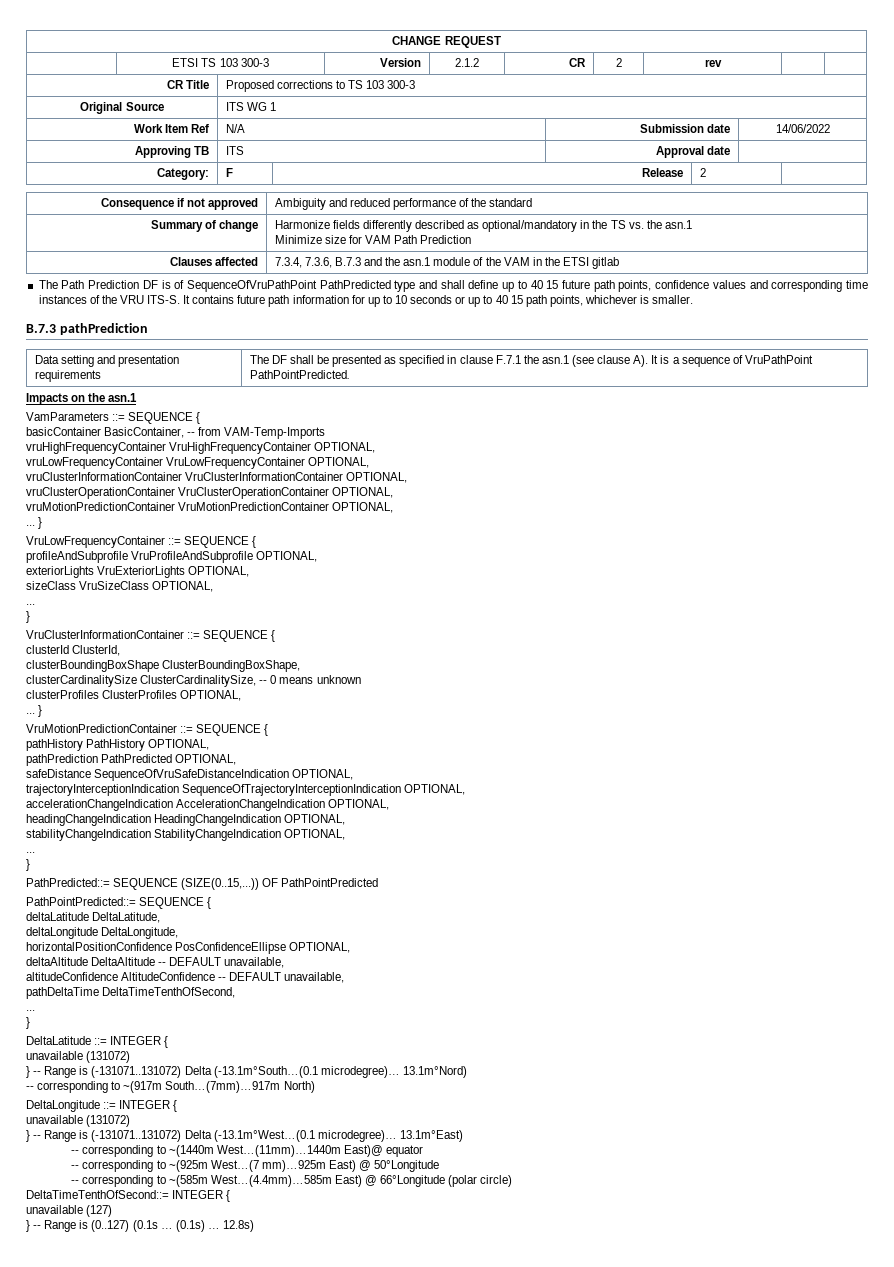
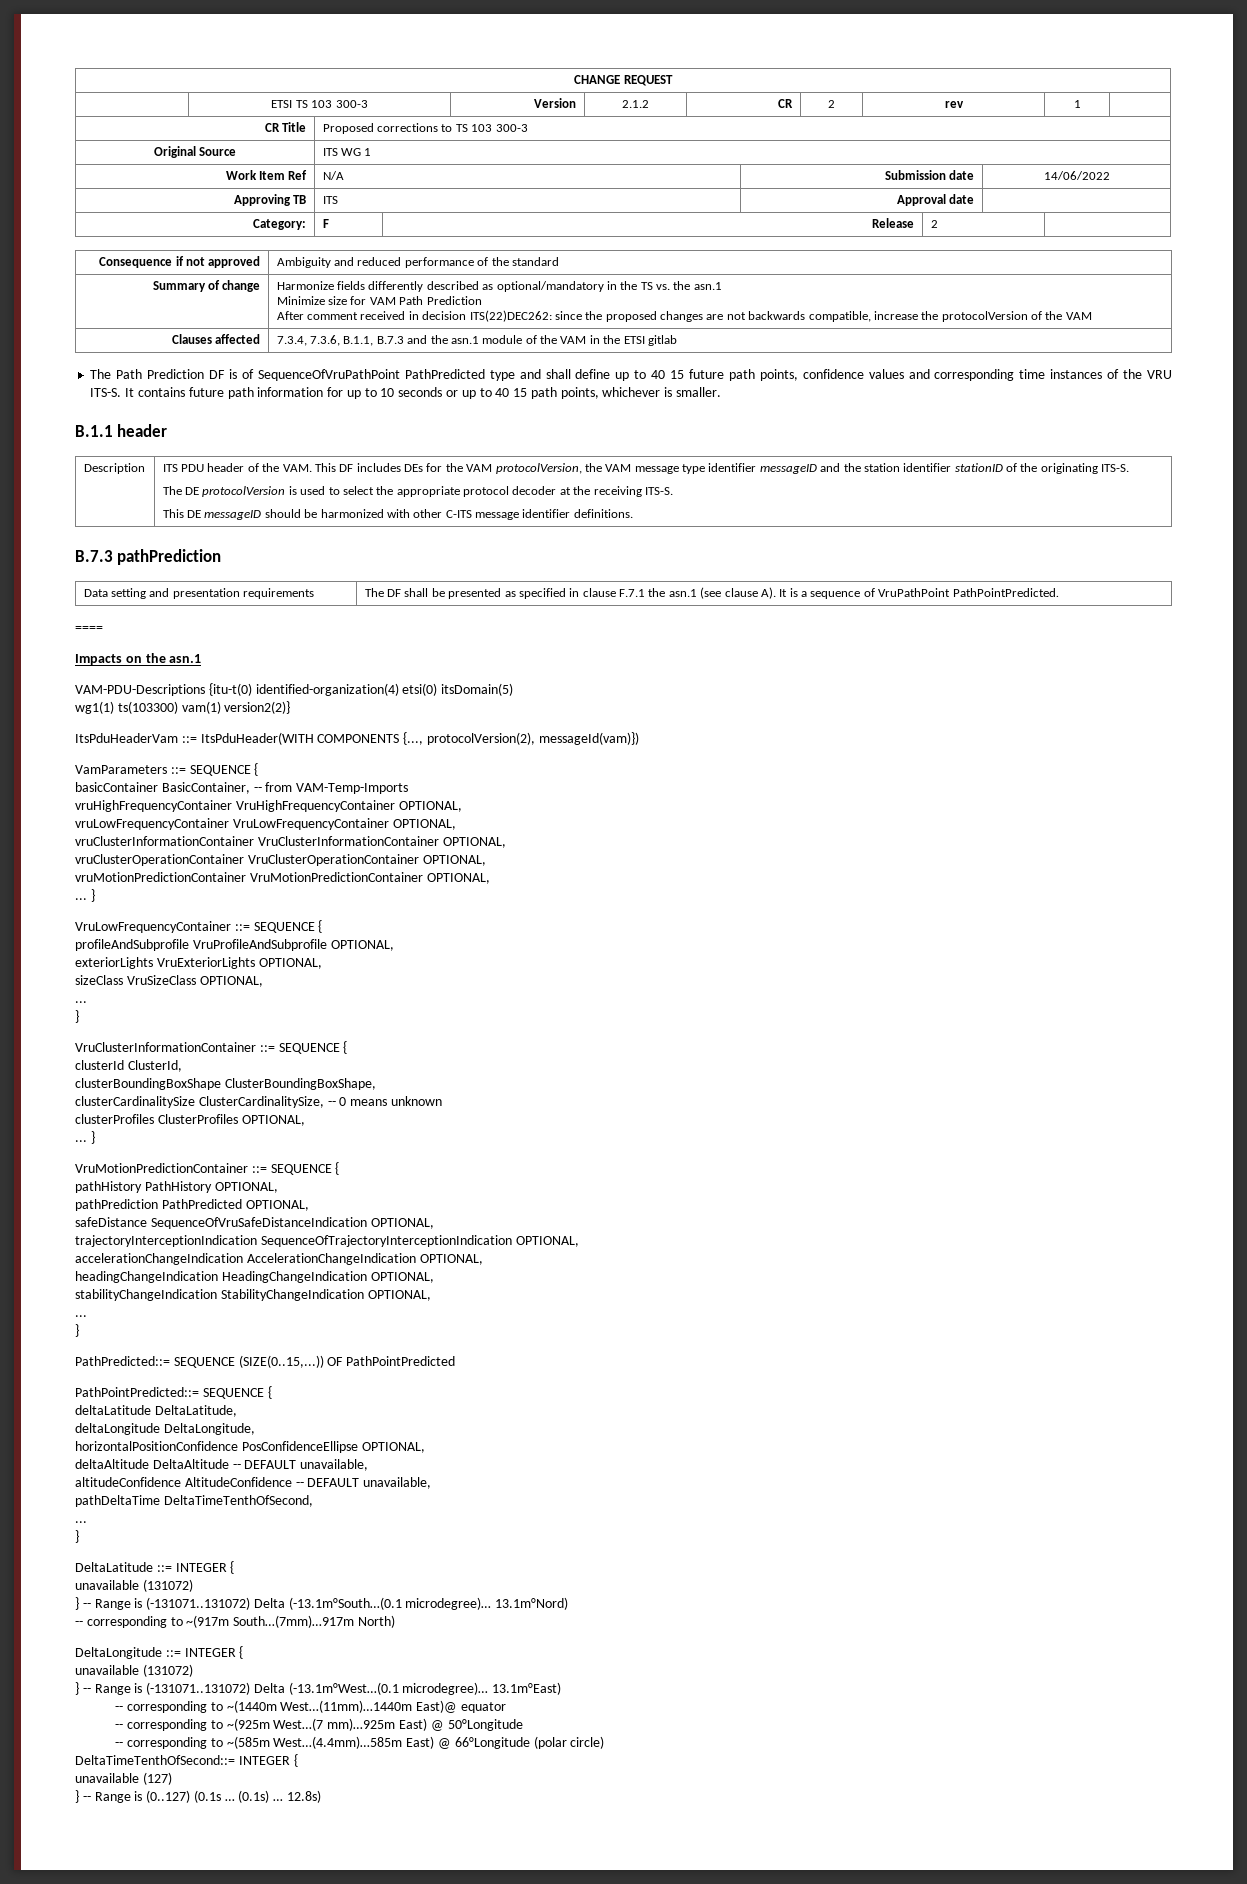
(722, 63) none -> [1073,100,1081,108] 1
(472, 239) none -> [276,310,1092,322] // After comment received in decision ITS(22)DEC262: since the proposed changes are not backwards compatible, increase the protocolVersion of the VAM
(332, 262) none -> [343,336,374,346] B.1.1,
(694, 299) none -> [75,424,168,437] [83,463,145,474] [162,463,1130,474] [162,486,673,497] [162,509,633,520] // B.1.1 header // Description | ITS PDU header of the VAM. This DF includes DEs for the VAM protocolVersion, the VAM message type identifier messageID and the station identifier stationID of the originating ITS-S. // The DE protocolVersion is used to select the appropriate protocol decoder at the receiving ITS-S. // This DE messageID should be harmonized with other C-ITS message identifier definitions.
(350, 374) none -> [75,626,103,632] // ====
(138, 397) none -> [75,683,514,696] [75,701,291,714] [75,732,639,745] // VAM-PDU-Descriptions {itu-t(0) identified-organization(4) etsi(0) itsDomain(5) // wg1(1) ts(103300) vam(1) version2(2)} // ItsPduHeaderVam ::= ItsPduHeader(WITH COMPONENTS {..., protocolVersion(2), messageId(vam)})

